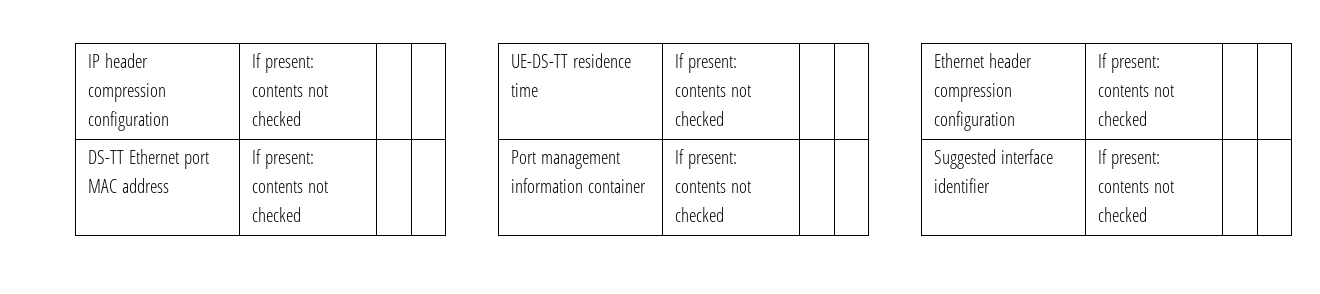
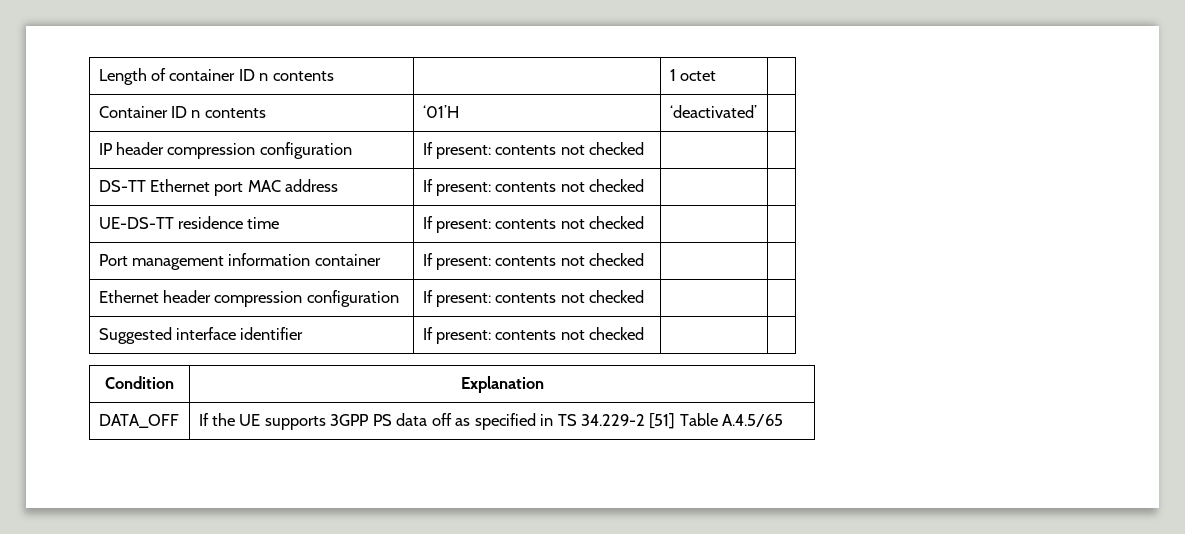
(87, 61) none -> [98,68,334,85] [669,69,716,81] [98,106,266,118] [422,105,459,118] [669,105,757,118] Length of container ID n contents | | 1 octet | // Container ID n contents | ‘01’H | ‘deactivated’ | //
(1147, 214) none -> [105,376,174,389] [460,376,544,393] [98,414,180,428] [198,413,784,430] // Condition | Explanation // DATA_OFF | If the UE supports 3GPP PS data off as specified in TS 34.229-2 [51] Table A.4.5/65

